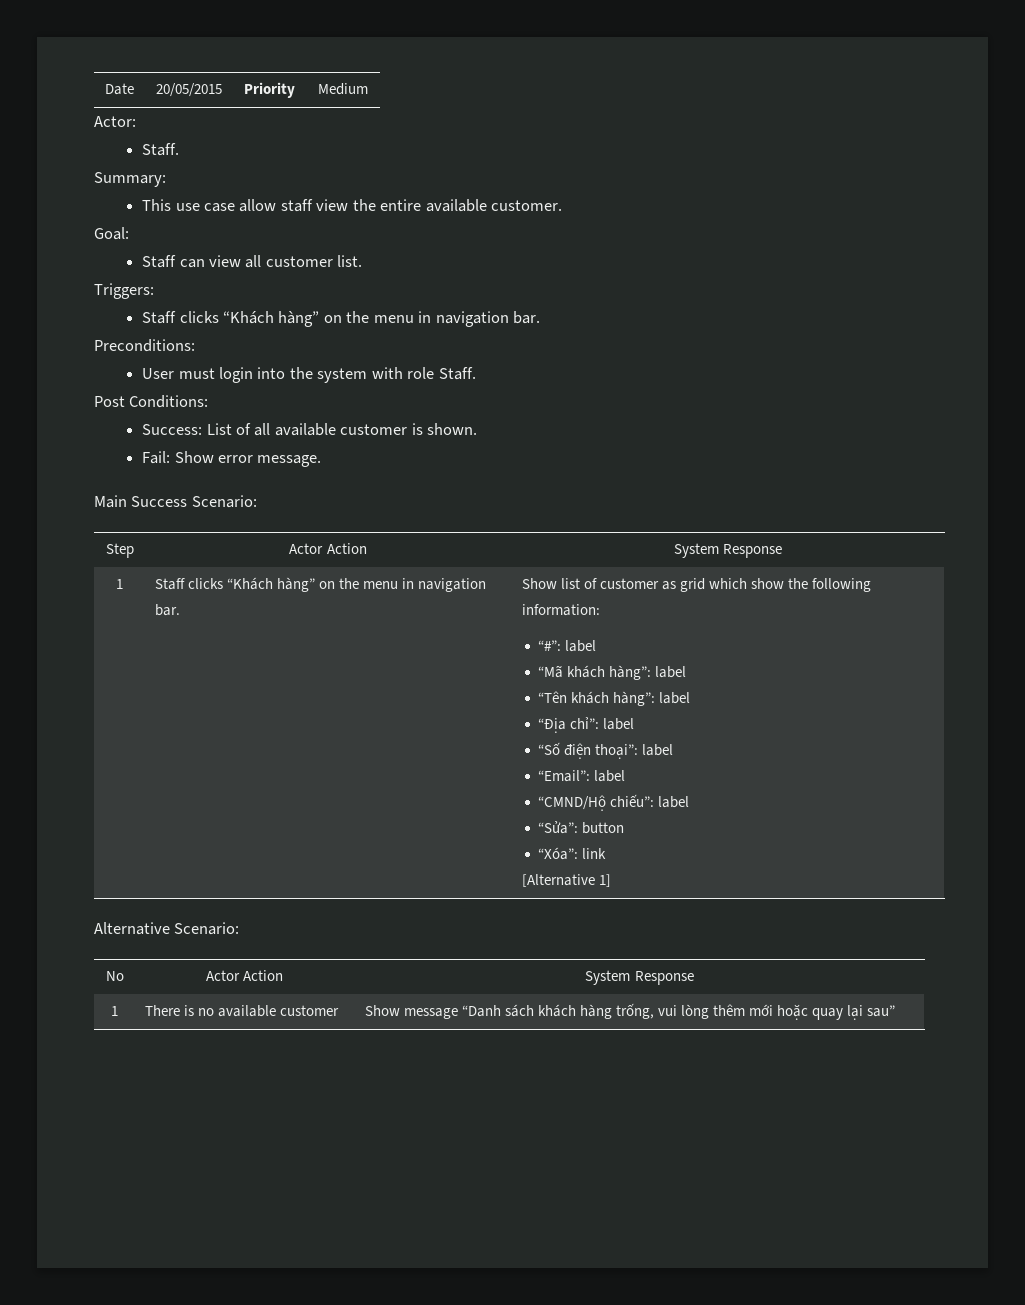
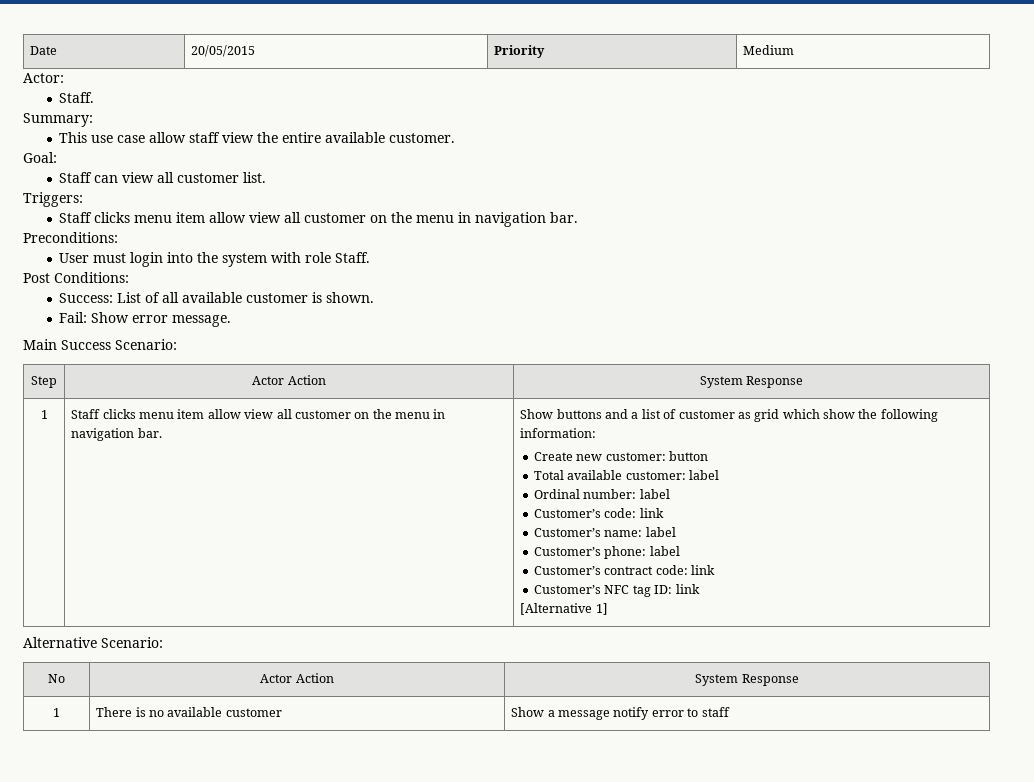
[223,311,320,327] “Khách hàng” -> [134,212,367,223] menu item allow view all customer
[226,577,315,592] “Khách hàng” -> [139,409,351,419] menu item allow view all customer
(557, 583) none -> [556,409,639,419] buttons and a
[538,640,597,652] [538,665,687,680] [538,691,691,706] [538,717,635,733] [538,742,674,759] [538,770,626,782] [538,794,690,811] [538,821,625,834] [538,847,579,860] “#”: label // “Mã khách hàng”: label // “Tên khách hàng”: label // “Địa chỉ”: label // “Số điện thoại”: label // “Email”: label // “CMND/Hộ chiếu”: label // “Sửa”: button // “Xóa”: -> [534,451,709,461] [534,470,720,480] [534,489,670,499] [534,508,664,518] [534,527,676,537] [534,546,680,559] [534,565,716,575] [534,585,673,597] Create new customer: button // Total available customer: label // Ordinal number: label // Customer’s code: link // Customer’s name: label // Customer’s phone: label // Customer’s contract code: link // Customer’s NFC tag ID:
[403,1003,896,1020] message “Danh sách khách hàng trống, vui lòng thêm mới hoặc quay lại sau” -> [547,707,730,720] a message notify error to staff

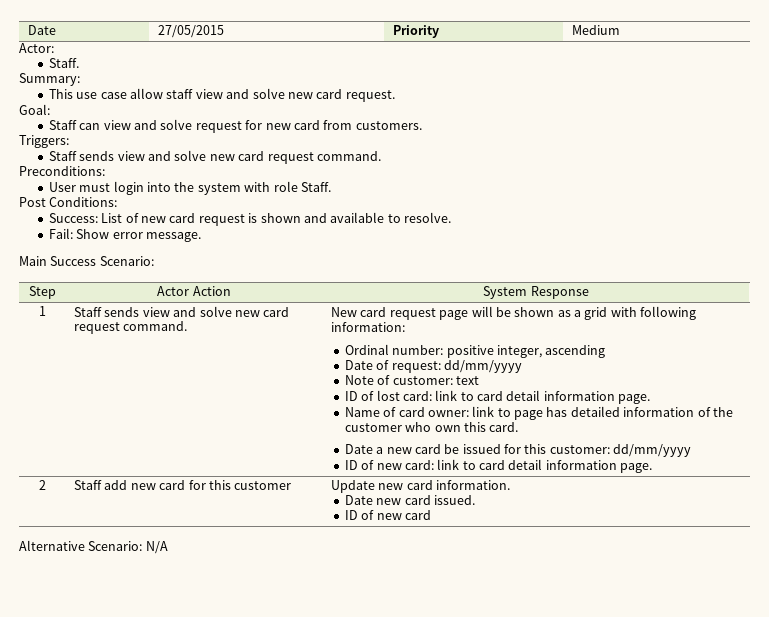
[191,45,256,57] 20/05/2015 -> [158,25,225,38] 27/05/2015
[257,132,456,143] the entire available customer. -> [226,88,395,102] and solve new card request.
[157,172,267,183] [23,192,83,207] [59,212,579,227] all customer list. // Triggers: // Staff clicks menu item allow view all customer on the menu in navigation bar. -> [134,119,422,133] [19,135,69,148] [48,150,381,164] and solve request for new card from customers. // Triggers: // Staff sends view and solve new card request command.
[162,292,375,303] all available customer is shown. -> [141,212,452,226] new card request is shown and available to resolve.
[102,409,446,419] [71,428,162,441] [520,409,938,422] [520,428,597,438] [534,451,709,461] [534,470,720,480] [534,489,670,499] [534,508,664,518] [534,527,676,537] [534,546,680,559] [534,565,716,575] [534,584,700,597] [520,603,608,615] [23,637,163,648] [48,674,65,683] [260,673,334,683] [695,674,799,686] [53,708,60,717] [96,707,282,717] [511,707,730,720] clicks menu item allow view all customer on the menu in navigation bar. | Show buttons and a list of customer as grid which show the following information: // Create new customer: button // Total available customer: label // Ordinal number: label // Customer’s code: link // Customer’s name: label // Customer’s phone: label // Customer’s contract code: link // Customer’s NFC tag ID: link // [Alternative 1] // Alternative Scenario: // No | Actor Action | System Response // 1 | There is no available customer | Show a message notify error to staff -> [104,306,290,317] [74,321,188,334] [331,306,697,320] [331,322,406,332] [344,344,606,358] [344,360,522,373] [344,375,479,385] [344,390,651,404] [344,406,733,420] [344,422,519,432] [344,444,692,457] [344,459,653,473] [39,480,46,490] [74,480,292,490] [331,480,511,493] [344,495,475,505] [344,510,431,520] [19,540,168,554] sends view and solve new card request command. | New card request page will be shown as a grid with following information: // Ordinal number: positive integer, ascending // Date of request: dd/mm/yyyy // Note of customer: text // ID of lost card: link to card detail information page. // Name of card owner: link to page has detailed information of the customer who own this card. // Date a new card be issued for this customer: dd/mm/yyyy // ID of new card: link to card detail information page. // 2 | Staff add new card for this customer | Update new card information. // Date new card issued. // ID of new card // Alternative Scenario: N/A

